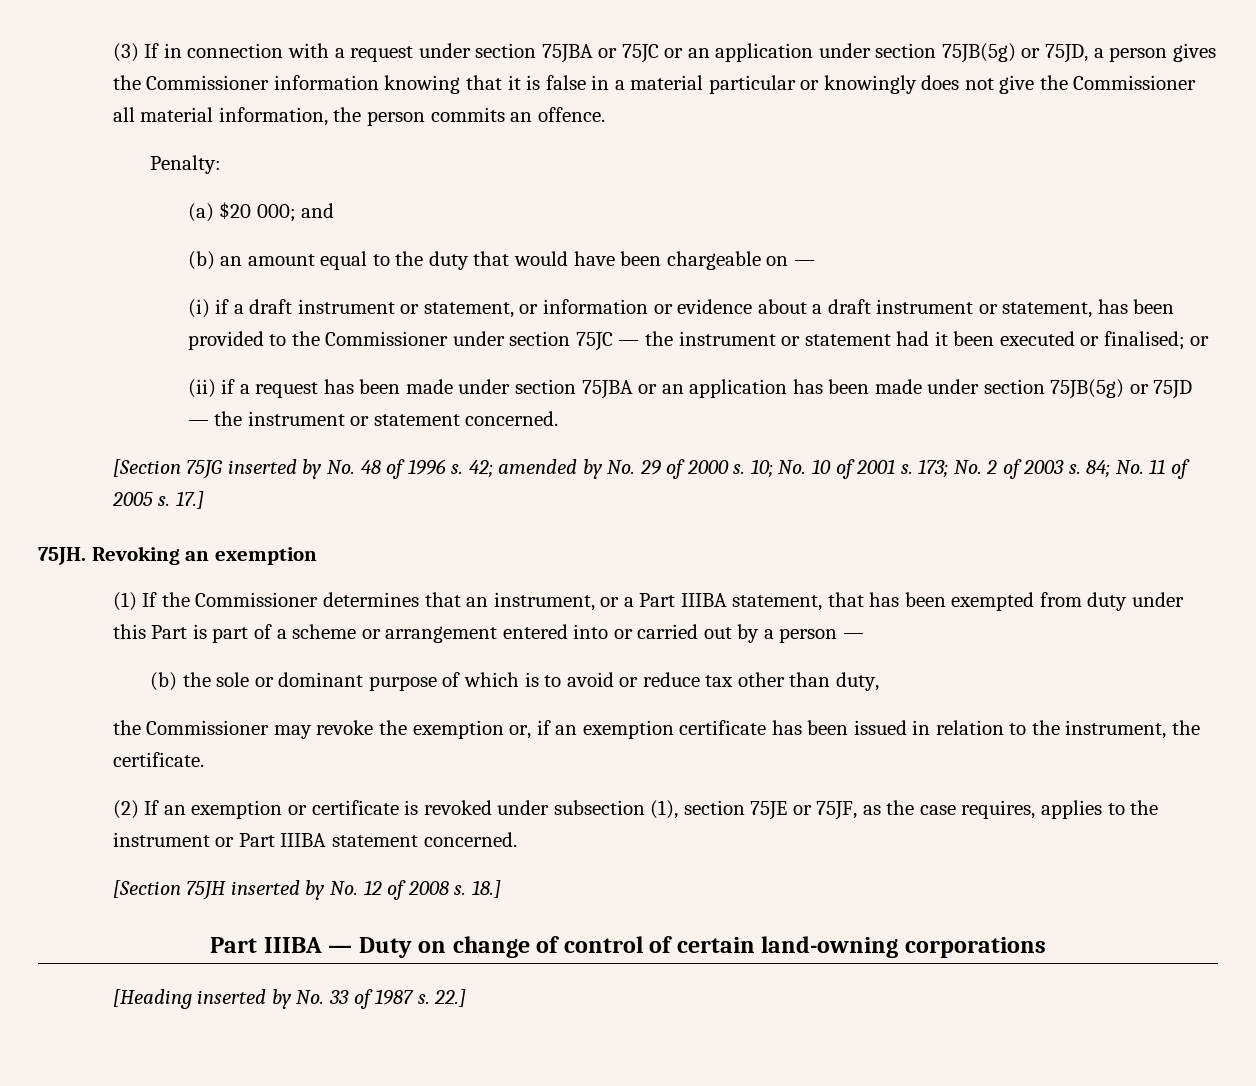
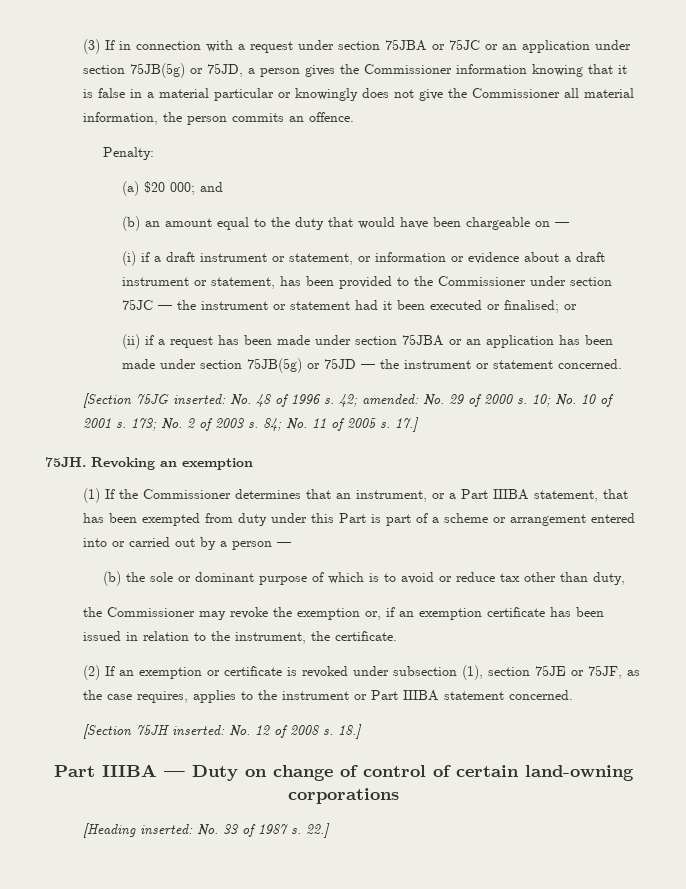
[227,459,323,479] inserted by -> [173,394,227,405] inserted:
[498,459,603,479] amended by -> [362,394,420,405] amended:
[230,880,326,900] inserted by -> [172,725,226,736] inserted:
[197,989,292,1009] inserted by -> [140,824,194,835] inserted:

